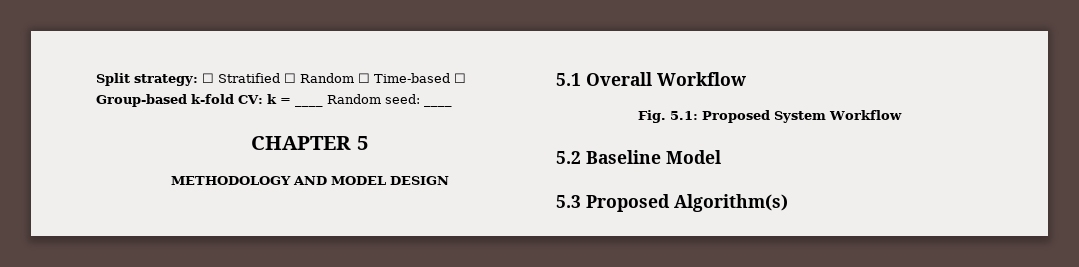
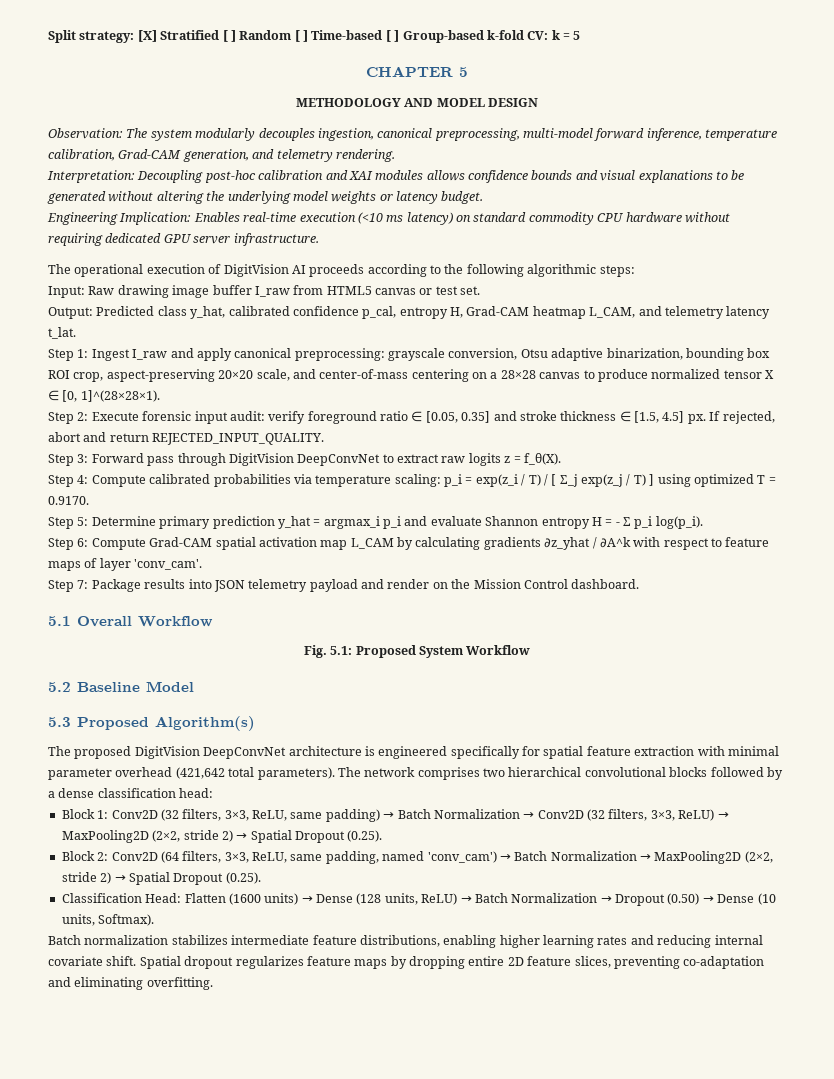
[202,73,466,83] ☐ Stratified ☐ Random ☐ Time-based ☐ -> [137,30,400,42] [X] Stratified [ ] Random [ ] Time-based [ ]
[294,104,323,107] [326,94,420,104] [423,104,452,107] ____ Random seed: ____ -> [573,31,581,40] 5
(449, 180) none -> [48,128,778,141] [48,149,395,162] [47,170,745,183] [47,191,484,204] [47,212,730,225] [48,233,319,246] [48,264,635,277] [48,285,481,298] [48,306,771,319] [48,327,76,339] [48,348,771,361] [48,369,774,382] [48,390,160,402] [48,411,775,424] [48,432,325,445] [48,453,561,466] [48,474,776,487] [48,496,89,505] [48,516,703,529] [48,537,770,550] [48,558,203,571] [48,579,640,592] // Observation: The system modularly decouples ingestion, canonical preprocessing, multi-model forward inference, temperature calibration, Grad-CAM generation, and telemetry rendering. // Interpretation: Decoupling post-hoc calibration and XAI modules allows confidence bounds and visual explanations to be generated without altering the underlying model weights or latency budget. // Engineering Implication: Enables real-time execution (<10 ms latency) on standard commodity CPU hardware without requiring dedicated GPU server infrastructure. // The operational execution of DigitVision AI proceeds according to the following algorithmic steps: // Input: Raw drawing image buffer I_raw from HTML5 canvas or test set. // Output: Predicted class y_hat, calibrated confidence p_cal, entropy H, Grad-CAM heatmap L_CAM, and telemetry latency t_lat. // Step 1: Ingest I_raw and apply canonical preprocessing: grayscale conversion, Otsu adaptive binarization, bounding box ROI crop, aspect-preserving 20×20 scale, and center-of-mass centering on a 28×28 canvas to produce normalized tensor X ∈ [0, 1]^(28×28×1). // Step 2: Execute forensic input audit: verify foreground ratio ∈ [0.05, 0.35] and stroke thickness ∈ [1.5, 4.5] px. If rejected, abort and return REJECTED_INPUT_QUALITY. // Step 3: Forward pass through DigitVision DeepConvNet to extract raw logits z = f_θ(X). // Step 4: Compute calibrated probabilities via temperature scaling: p_i = exp(z_i / T) / [ Σ_j exp(z_j / T) ] using optimized T = 0.9170. // Step 5: Determine primary prediction y_hat = argmax_i p_i and evaluate Shannon entropy H = - Σ p_i log(p_i). // Step 6: Compute Grad-CAM spatial activation map L_CAM by calculating gradients ∂z_yhat / ∂A^k with respect to feature maps of layer 'conv_cam'. // Step 7: Package results into JSON telemetry payload and render on the Mission Control dashboard.
(788, 203) none -> [48,746,779,759] [48,767,783,780] [48,788,214,798] [61,809,729,822] [61,830,383,843] [61,851,773,864] [61,872,261,885] [61,893,776,906] [61,914,155,926] [48,935,763,948] [48,956,765,969] [48,977,213,990] // The proposed DigitVision DeepConvNet architecture is engineered specifically for spatial feature extraction with minimal parameter overhead (421,642 total parameters). The network comprises two hierarchical convolutional blocks followed by a dense classification head: // Block 1: Conv2D (32 filters, 3×3, ReLU, same padding) → Batch Normalization → Conv2D (32 filters, 3×3, ReLU) → MaxPooling2D (2×2, stride 2) → Spatial Dropout (0.25). // Block 2: Conv2D (64 filters, 3×3, ReLU, same padding, named 'conv_cam') → Batch Normalization → MaxPooling2D (2×2, stride 2) → Spatial Dropout (0.25). // Classification Head: Flatten (1600 units) → Dense (128 units, ReLU) → Batch Normalization → Dropout (0.50) → Dense (10 units, Softmax). // Batch normalization stabilizes intermediate feature distributions, enabling higher learning rates and reducing internal covariate shift. Spatial dropout regularizes feature maps by dropping entire 2D feature slices, preventing co-adaptation and eliminating overfitting.

